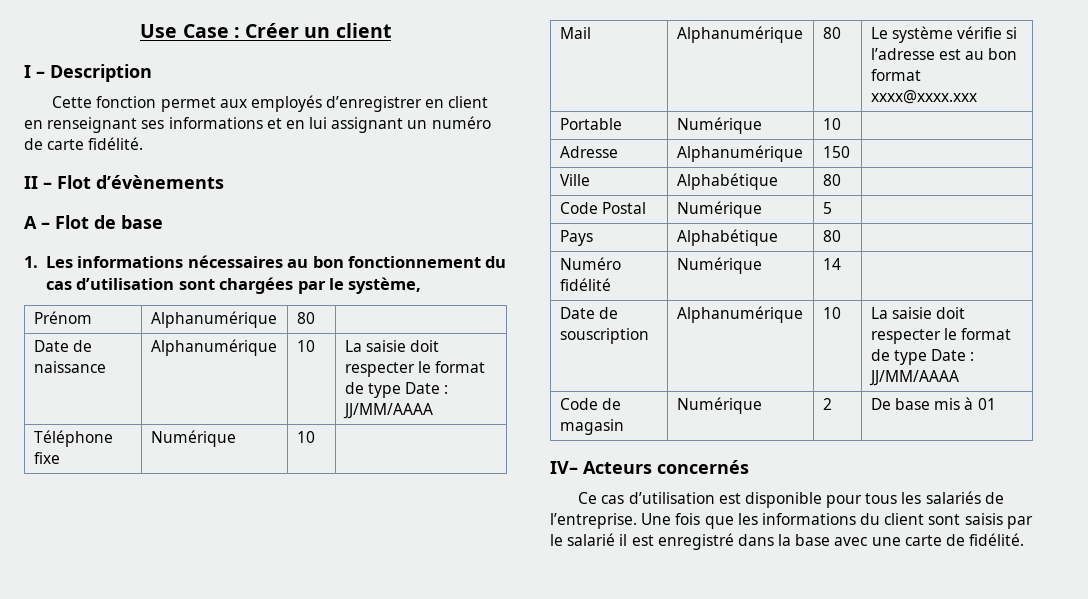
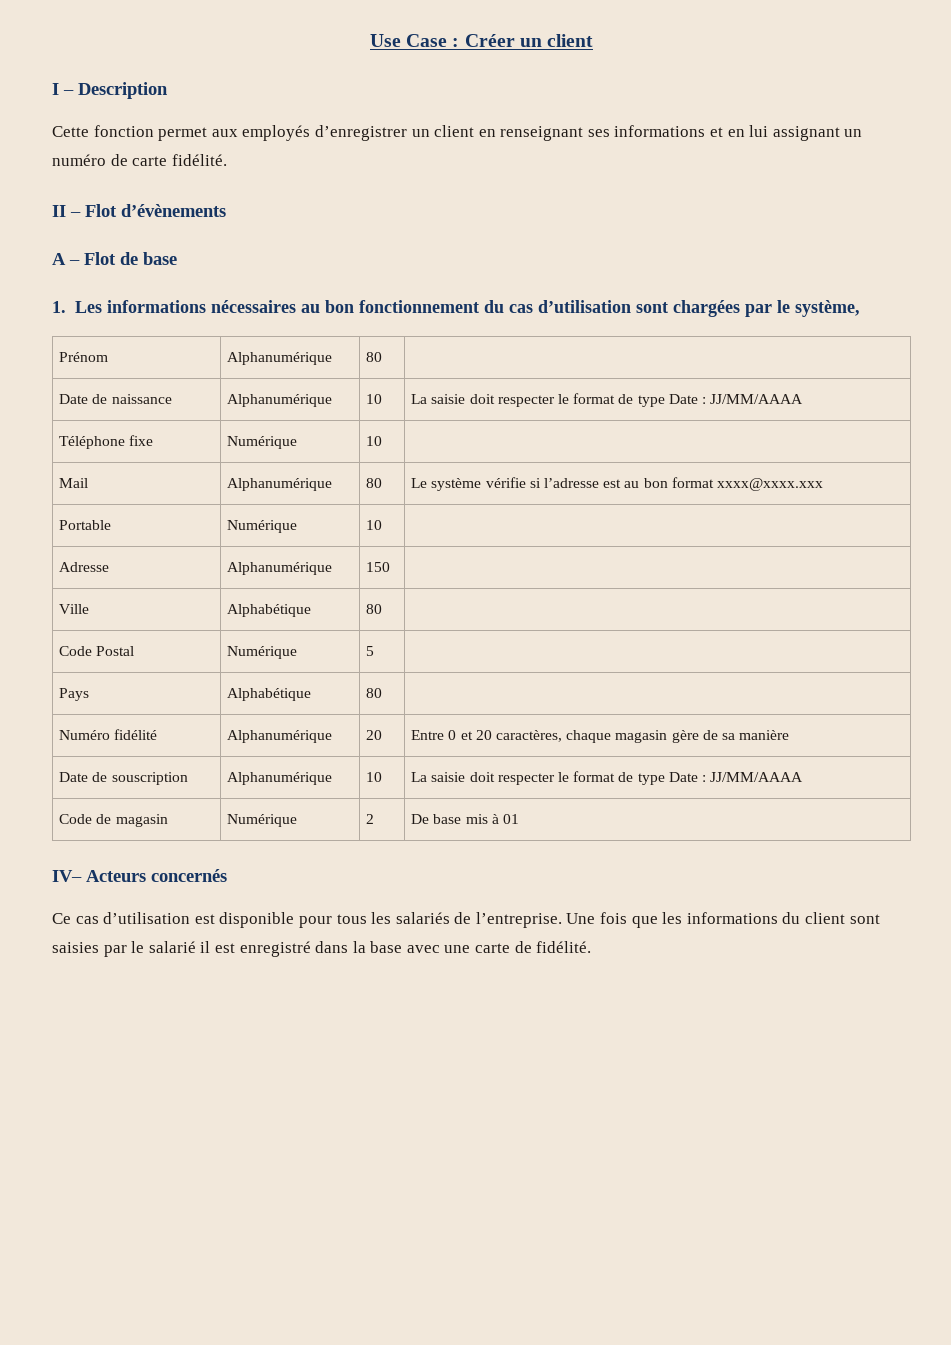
[425,99,445,108] en -> [411,129,430,137] un
[676,257,762,274] [822,258,841,270] Numérique | 14 | -> [227,730,333,743] [366,730,383,740] [411,730,790,743] Alphanumérique | 20 | Entre 0 et 20 caractères, chaque magasin gère de sa manière
[964,513,1003,525] saisis -> [52,942,99,953] saisies

